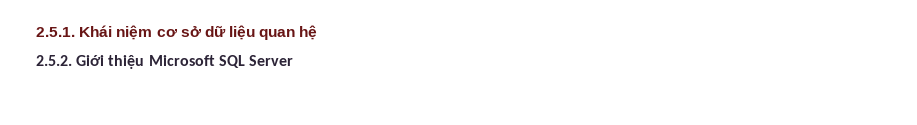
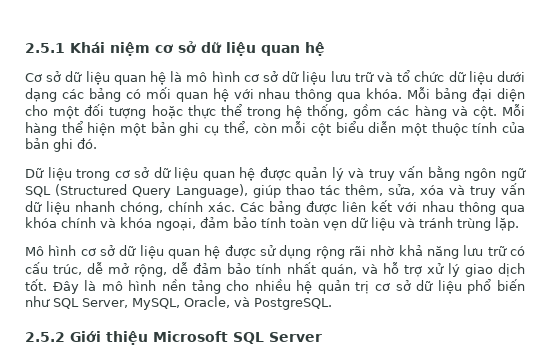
[36,27,75,37] 2.5.1. -> [25,43,65,53] 2.5.1
[36,55,72,66] 2.5.2. -> [25,70,525,85] [25,87,525,102] [25,104,525,119] [25,121,525,136] [25,138,97,152] [25,166,526,181] [25,183,525,198] [25,200,525,215] [25,217,519,231] [25,245,525,259] [25,262,525,277] [25,279,525,294] [25,296,332,310] [25,332,65,342] Cơ sở dữ liệu quan hệ là mô hình cơ sở dữ liệu lưu trữ và tổ chức dữ liệu dưới dạng các bảng có mối quan hệ với nhau thông qua khóa. Mỗi bảng đại diện cho một đối tượng hoặc thực thể trong hệ thống, gồm các hàng và cột. Mỗi hàng thể hiện một bản ghi cụ thể, còn mỗi cột biểu diễn một thuộc tính của bản ghi đó. // Dữ liệu trong cơ sở dữ liệu quan hệ được quản lý và truy vấn bằng ngôn ngữ SQL (Structured Query Language), giúp thao tác thêm, sửa, xóa và truy vấn dữ liệu nhanh chóng, chính xác. Các bảng được liên kết với nhau thông qua khóa chính và khóa ngoại, đảm bảo tính toàn vẹn dữ liệu và tránh trùng lặp. // Mô hình cơ sở dữ liệu quan hệ được sử dụng rộng rãi nhờ khả năng lưu trữ có cấu trúc, dễ mở rộng, dễ đảm bảo tính nhất quán, và hỗ trợ xử lý giao dịch tốt. Đây là mô hình nền tảng cho nhiều hệ quản trị cơ sở dữ liệu phổ biến như SQL Server, MySQL, Oracle, và PostgreSQL. // 2.5.2

